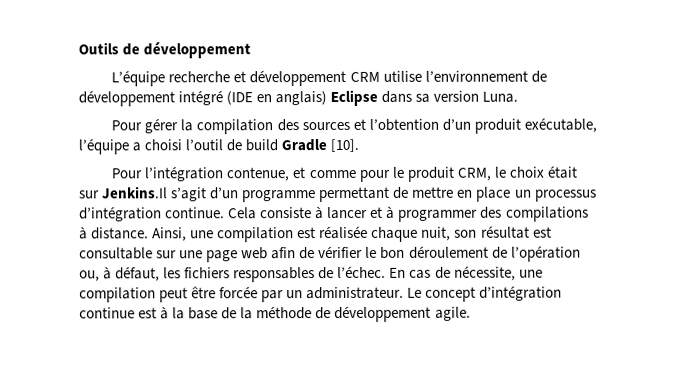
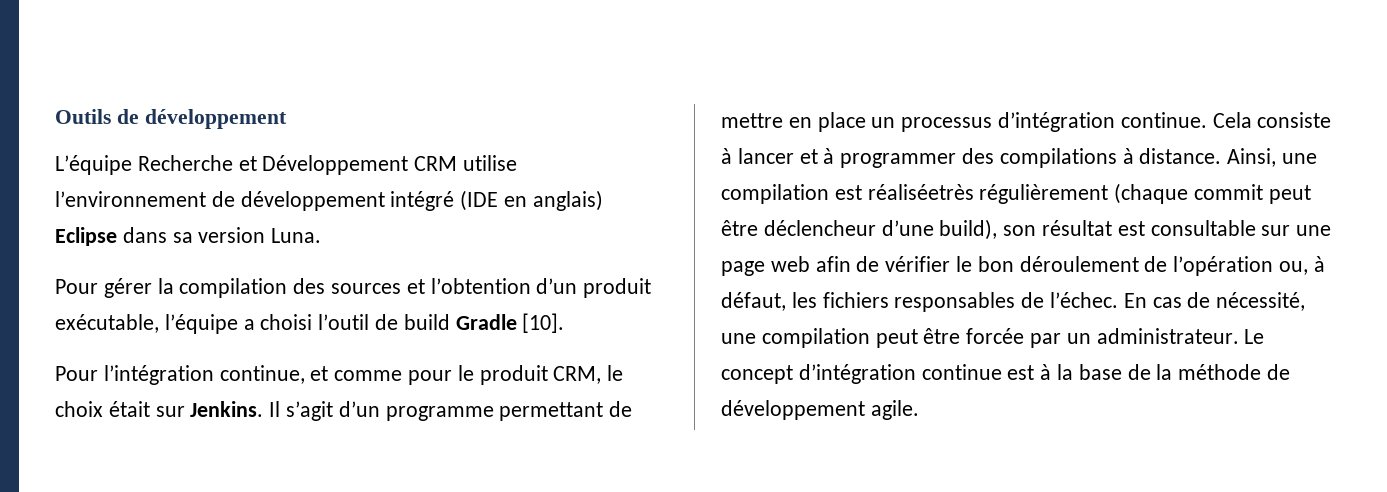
[168,69,347,87] recherche et développement -> [137,155,409,175] Recherche et Développement
[226,167,290,182] contenue, -> [219,365,305,384] continue,
[102,186,169,199] Jenkins.Il -> [190,401,281,417] Jenkins. Il
[319,225,452,242] réalisée chaque nuit, -> [867,183,1311,204] [721,219,998,240] réaliséetrès régulièrement (chaque commit peut être déclencheur d’une build),
[453,265,516,281] nécessite, -> [1216,292,1306,311] nécessité,

